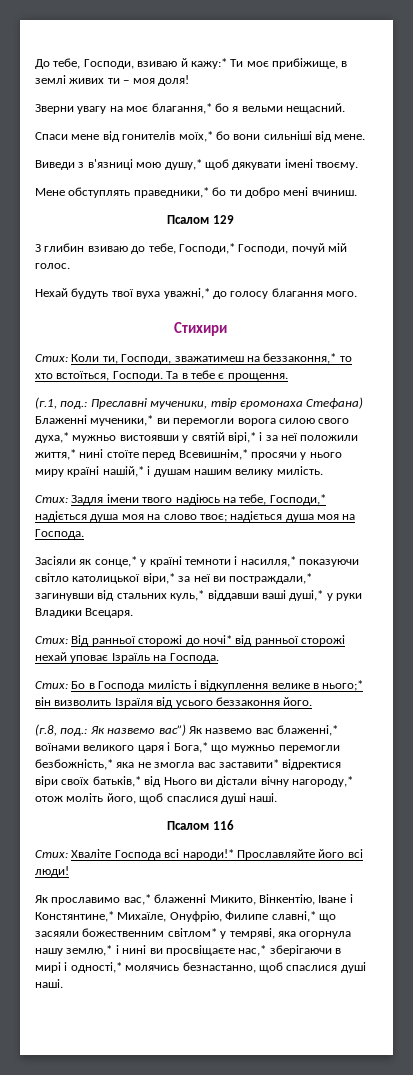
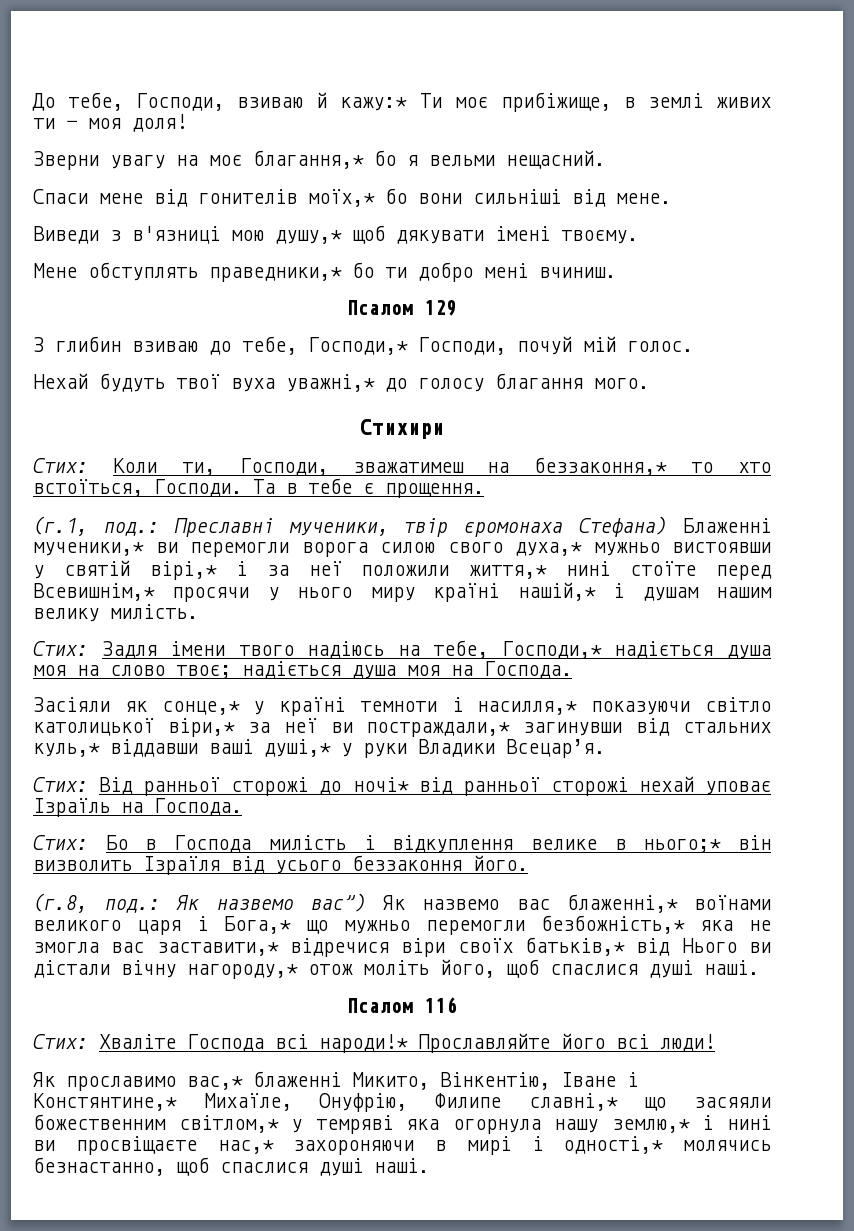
[85,608,134,618] Всецаря. -> [506,739,605,758] Всецар’я.
[218,759,342,770] заставити* відректися -> [156,938,389,957] заставити,* відречися
[167,928,275,939] світлом* у темряві, -> [178,1115,393,1134] світлом,* у темряві
[269,945,332,956] зберігаючи -> [293,1140,415,1155] захороняючи

